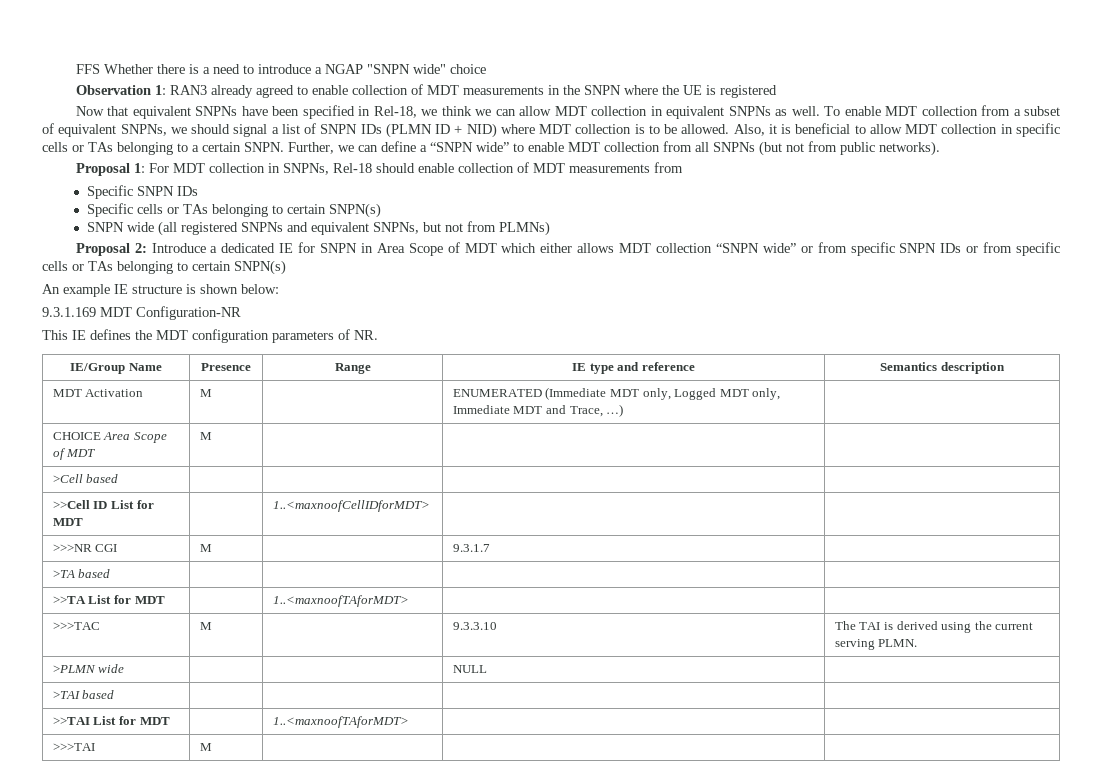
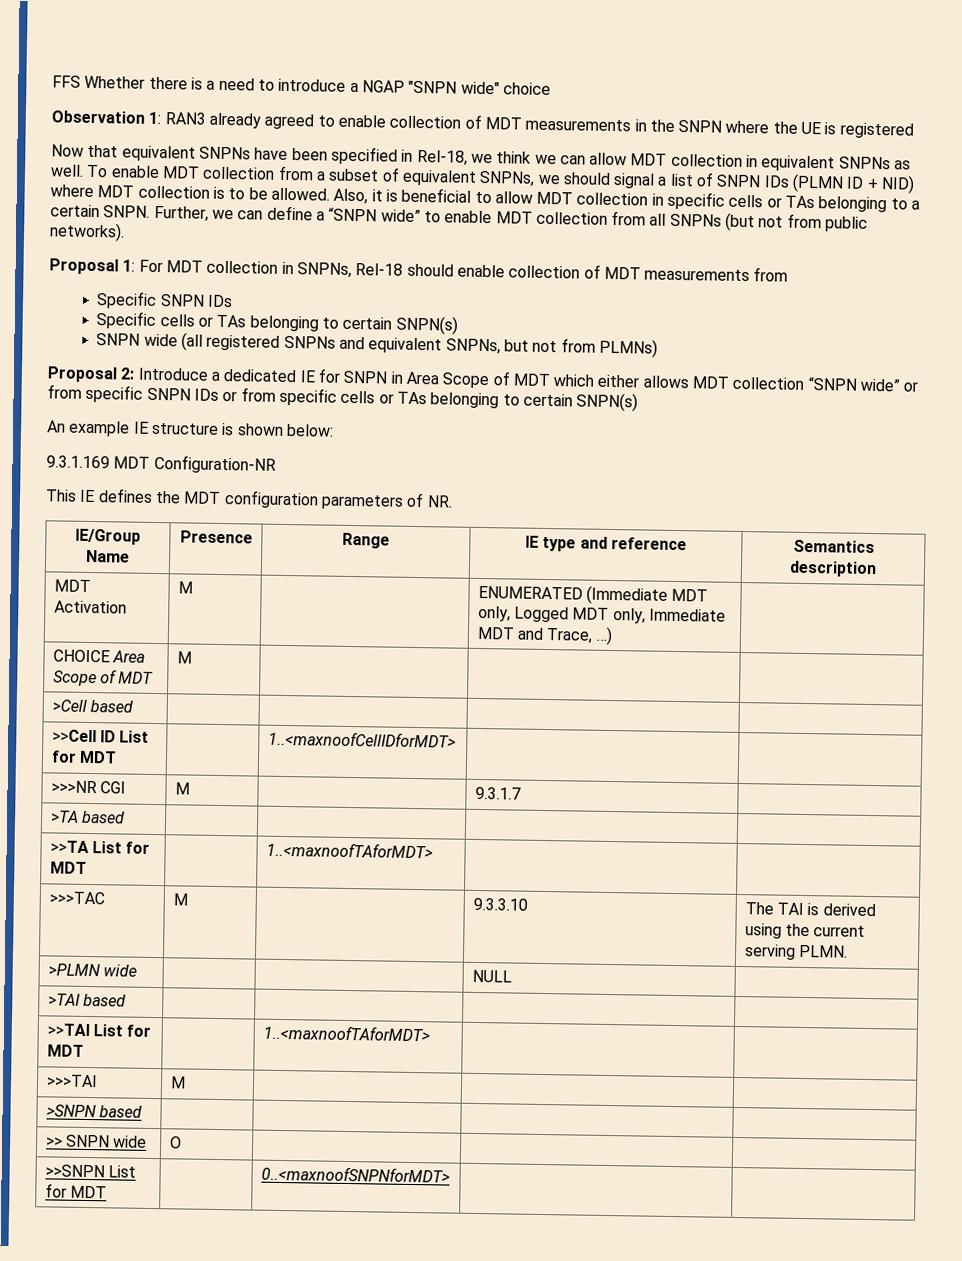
(212, 747) none -> [45,1104,142,1118] [45,1134,148,1148] [169,1136,182,1149] [44,1164,136,1178] [44,1183,107,1199] [260,1165,450,1183] // >SNPN based | | | | // >> SNPN wide | O | | | // >>SNPN List for MDT | | 0..<maxnoofSNPNforMDT> | |

